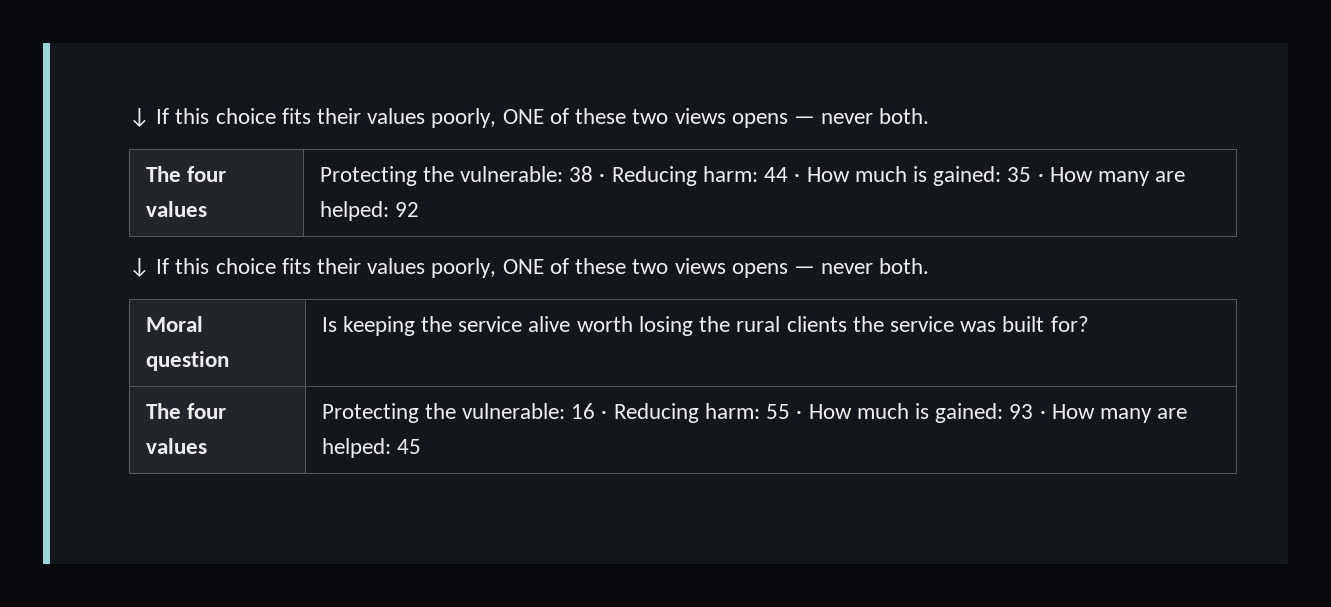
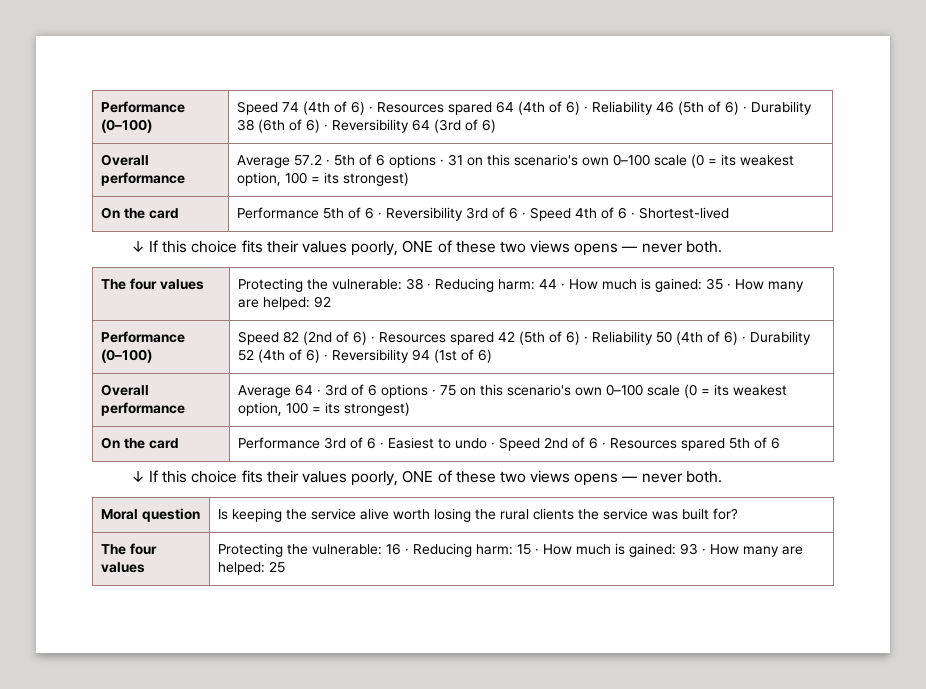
(129, 117) none -> [100,101,185,113] [100,119,152,133] [236,101,812,115] [236,119,496,133] [100,154,149,166] [100,172,185,186] [236,154,794,168] [236,172,409,186] [100,207,179,219] [236,207,729,221] Performance (0–100) | Speed 74 (4th of 6) · Resources spared 64 (4th of 6) · Reliability 46 (5th of 6) · Durability 38 (6th of 6) · Reversibility 64 (3rd of 6) // Overall performance | Average 57.2 · 5th of 6 options · 31 on this scenario's own 0–100 scale (0 = its weakest option, 100 = its strongest) // On the card | Performance 5th of 6 · Reversibility 3rd of 6 · Speed 4th of 6 · Shortest-lived //
(419, 209) none -> [100,331,185,343] [100,349,152,363] [237,331,811,345] [237,349,492,363] [100,384,149,396] [100,402,185,416] [237,384,787,398] [237,402,410,416] [100,437,179,449] [237,437,780,451] // Performance (0–100) | Speed 82 (2nd of 6) · Resources spared 42 (5th of 6) · Reliability 50 (4th of 6) · Durability 52 (4th of 6) · Reversibility 94 (1st of 6) // Overall performance | Average 64 · 3rd of 6 options · 75 on this scenario's own 0–100 scale (0 = its weakest option, 100 = its strongest) // On the card | Performance 3rd of 6 · Easiest to undo · Speed 2nd of 6 · Resources spared 5th of 6
[766,404,791,419] 55 -> [516,544,531,555] 15
[396,439,421,454] 45 -> [268,561,285,573] 25

